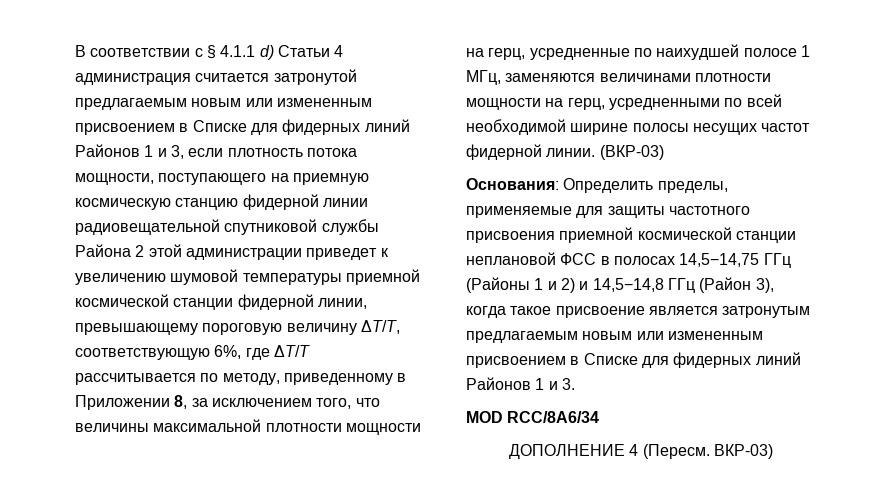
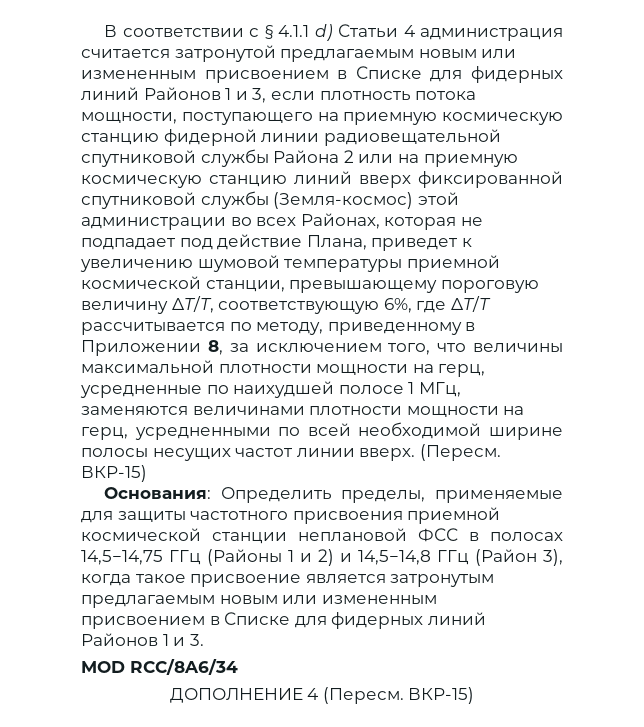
[148,244,302,260] этой администрации -> [358,154,518,167] [81,171,563,188] [81,191,459,209] [81,213,483,230] [81,234,367,250] или на приемную космическую станцию линий вверх фиксированной спутниковой службы (Земля-космос) этой администрации во всех Районах, которая не подпадает под действие Плана,
[173,294,367,310] станции фидерной линии, -> [205,280,285,292] станции,
[466,144,664,160] фидерной линии. (ВКР-03) -> [296,444,501,461] [81,465,147,482] линии вверх. (Пересм. ВКР-15)
[713,444,773,459] ВКР-03) -> [408,687,475,704] ВКР-15)

